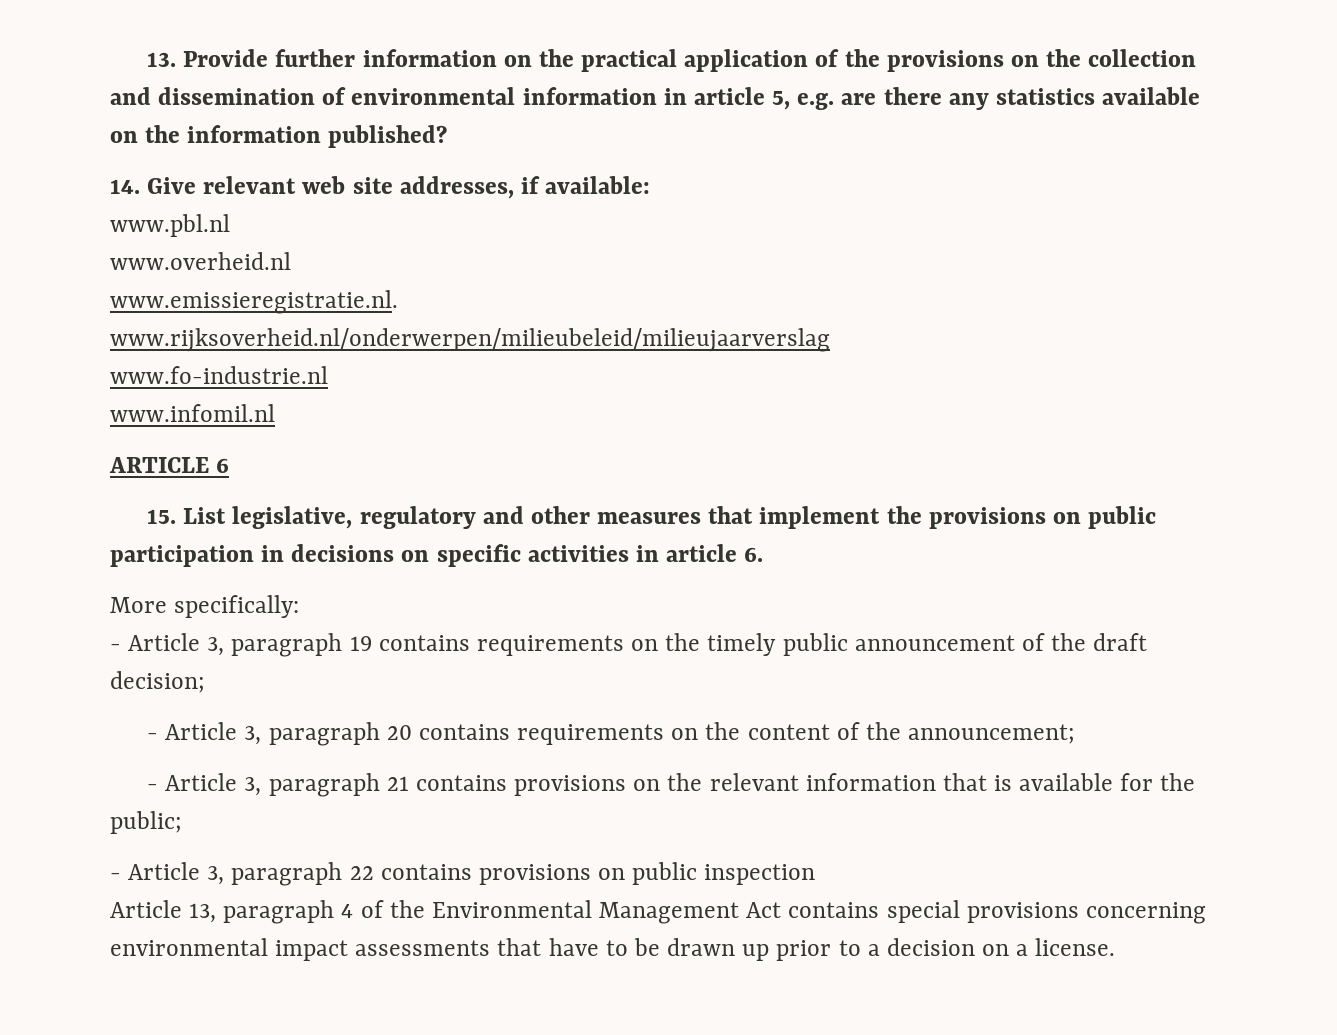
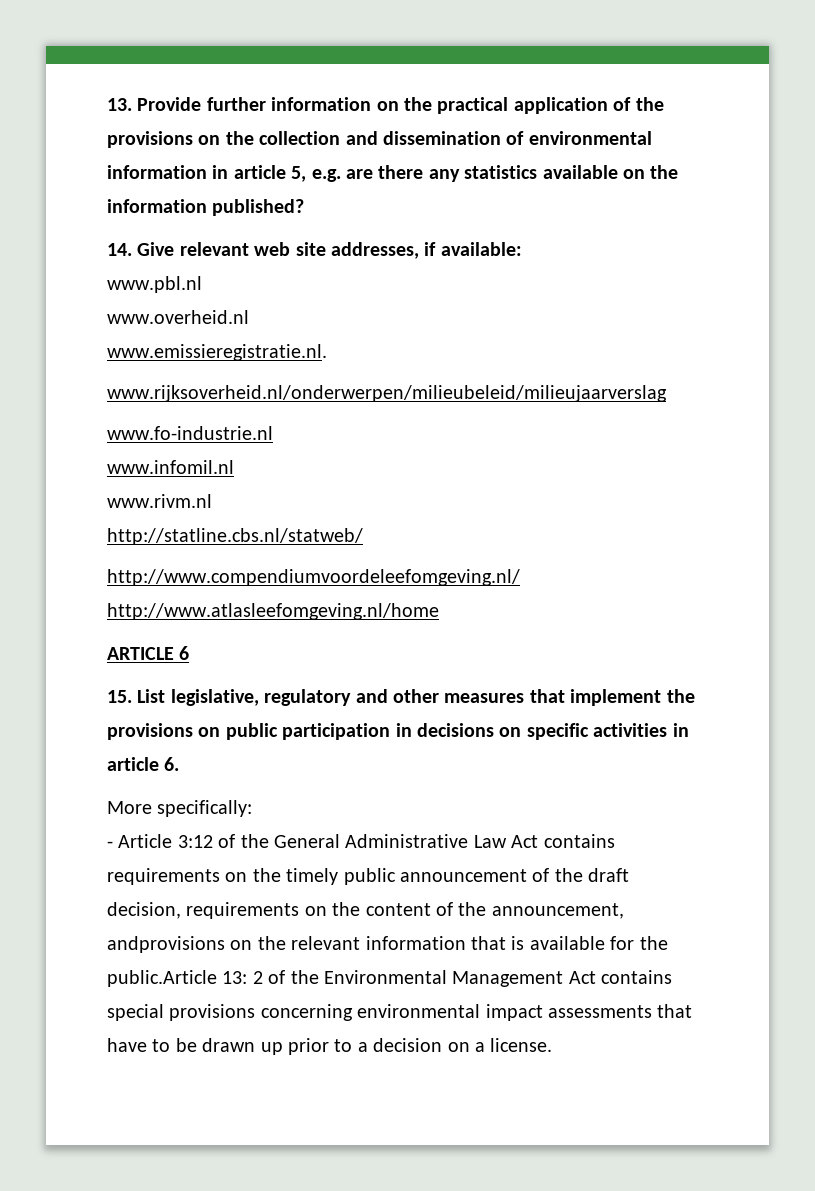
(275, 413) none -> [107,494,212,508] [107,528,363,545] [107,569,520,586] [107,603,439,620] // www.rivm.nl // http://statline.cbs.nl/statweb/ // http://www.compendiumvoordeleefomgeving.nl/ http://www.atlasleefomgeving.nl/home
[207,633,372,657] 3, paragraph 19 -> [177,834,539,848] 3:12 of the General Administrative Law Act
[110,671,205,693] [147,722,510,746] decision; // - Article 3, paragraph 20 contains -> [107,902,181,919] decision,
[908,724,1076,744] [147,773,627,797] announcement; // - Article 3, paragraph 21 contains provisions -> [491,903,624,919] [107,936,225,953] announcement, andprovisions
[110,811,182,834] [110,862,816,886] [110,900,354,924] public; // - Article 3, paragraph 22 contains provisions on public inspection // Article 13, paragraph 4 -> [107,970,263,987] public.Article 13: 2

